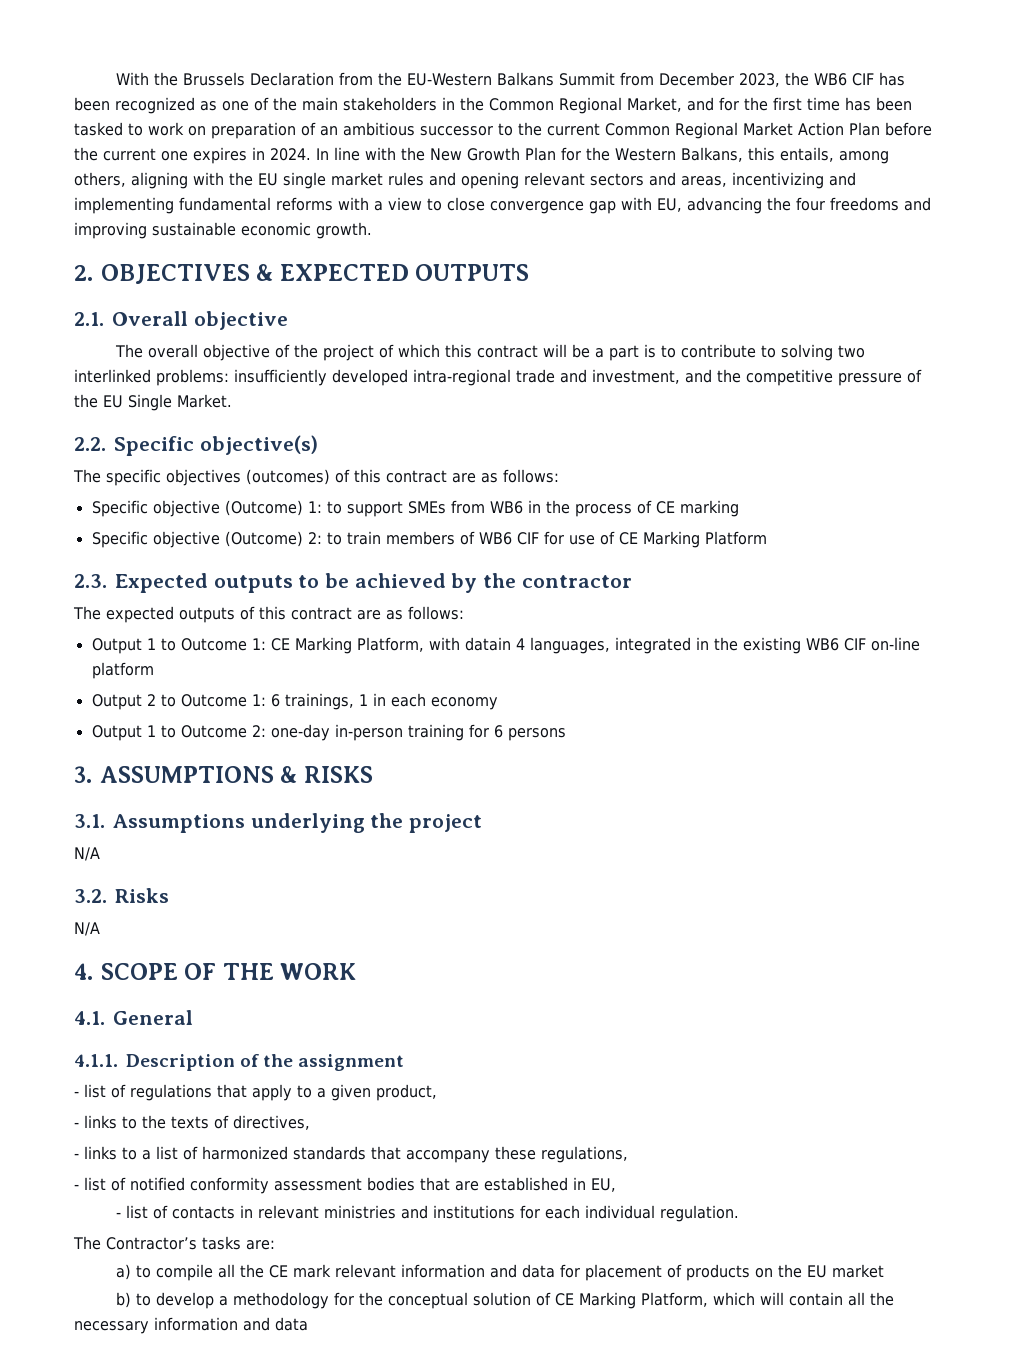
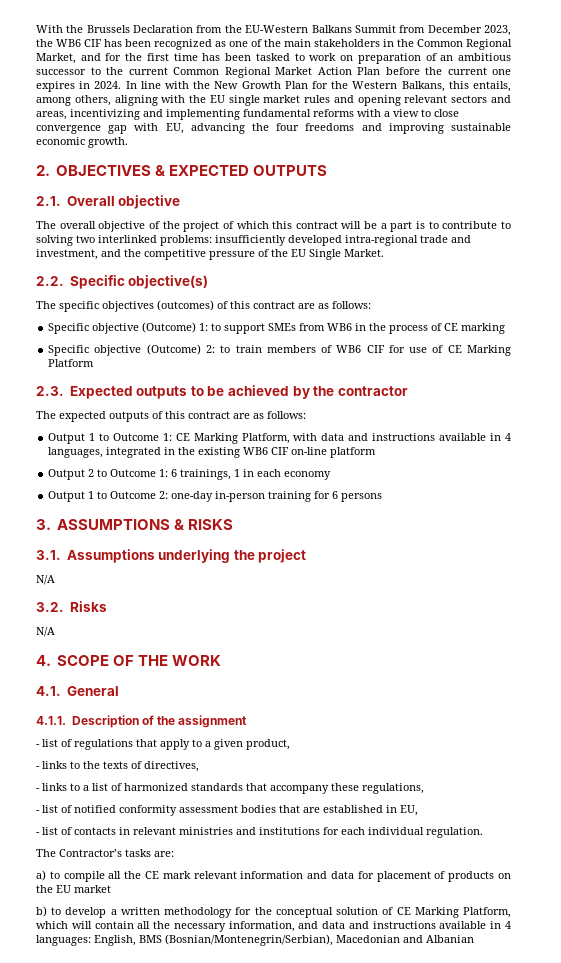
[464,637,511,651] datain -> [321,433,502,441] data and instructions available in
(228, 1301) none -> [120,907,160,915] written
[154,1317,308,1331] information and data -> [228,921,512,932] [36,934,474,946] information, and data and instructions available in 4 languages: English, BMS (Bosnian/Montenegrin/Serbian), Macedonian and Albanian

